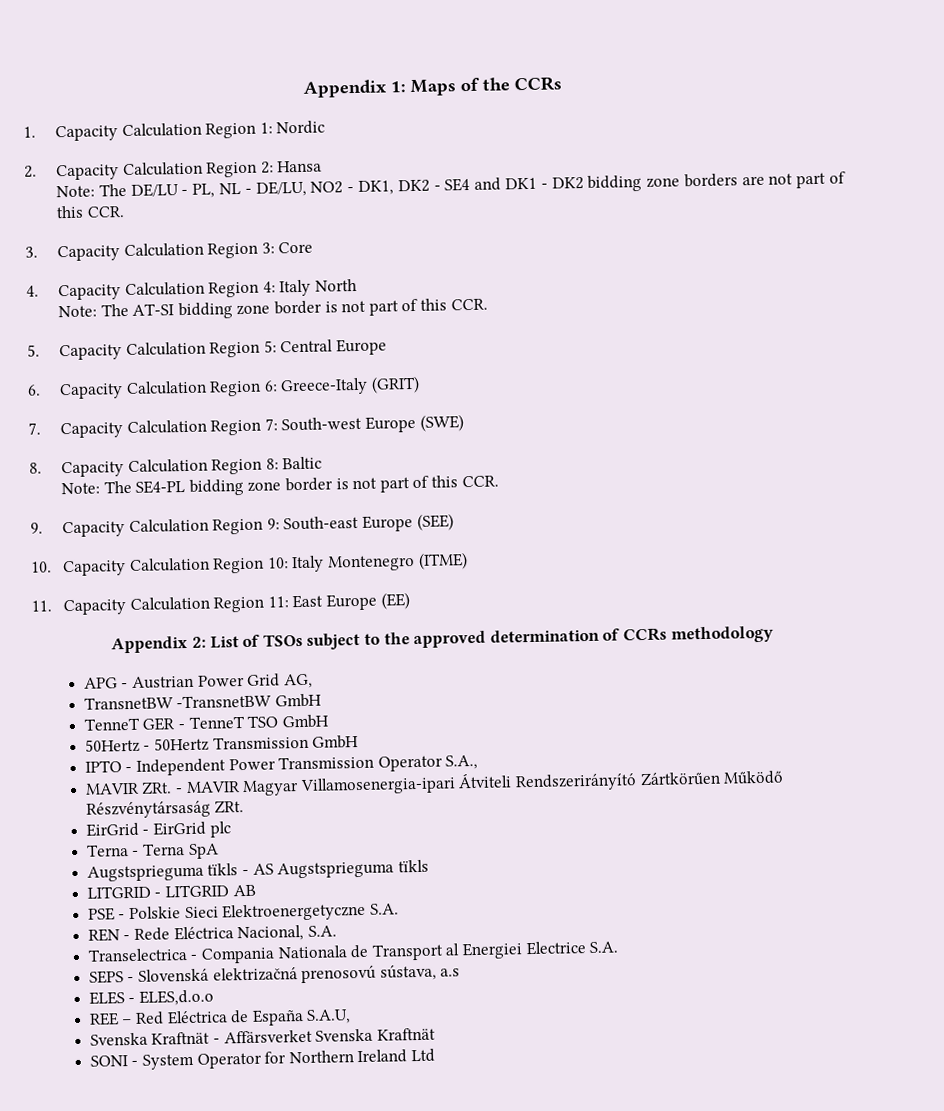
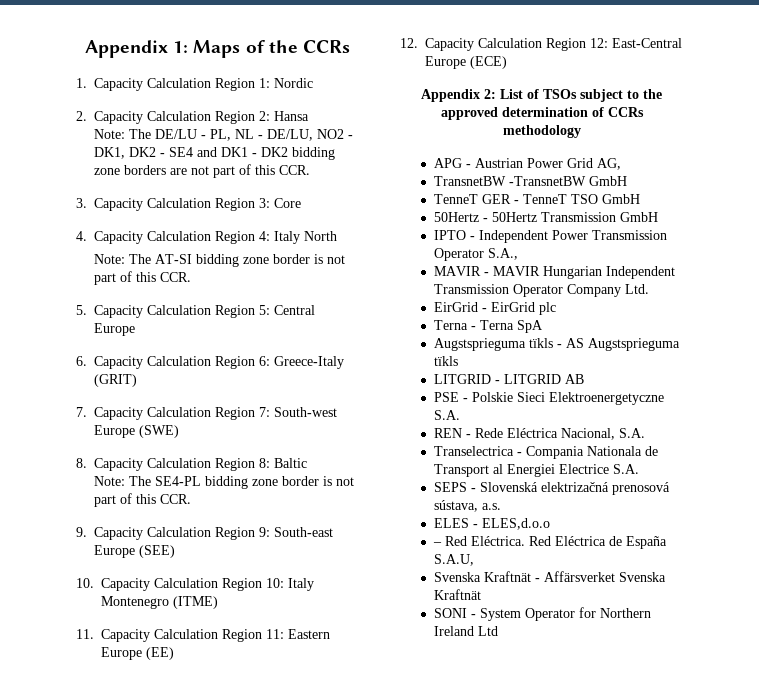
[292,594,324,609] East -> [288,629,330,639] Eastern
(410, 601) none -> [400,38,682,51] [425,56,507,69] // 12. Capacity Calculation Region 12: East-Central Europe (ECE)
[141,781,173,795] ZRt. -> (481, 271) none
[242,770,785,797] [85,800,245,819] Magyar Villamosenergia-ipari Átviteli Rendszerirányító Zártkörűen Működő Részvénytársaság ZRt. -> [542,266,675,279] [433,284,649,297] Hungarian Independent Transmission Operator Company Ltd.
[301,963,461,984] prenosovú sústava, a.s -> [611,482,670,495] [433,500,501,512] prenosová sústava, a.s.
[88,1012,119,1026] REE -> (550, 524) none
(165, 1018) none -> [470,536,551,546] Eléctrica. Red

